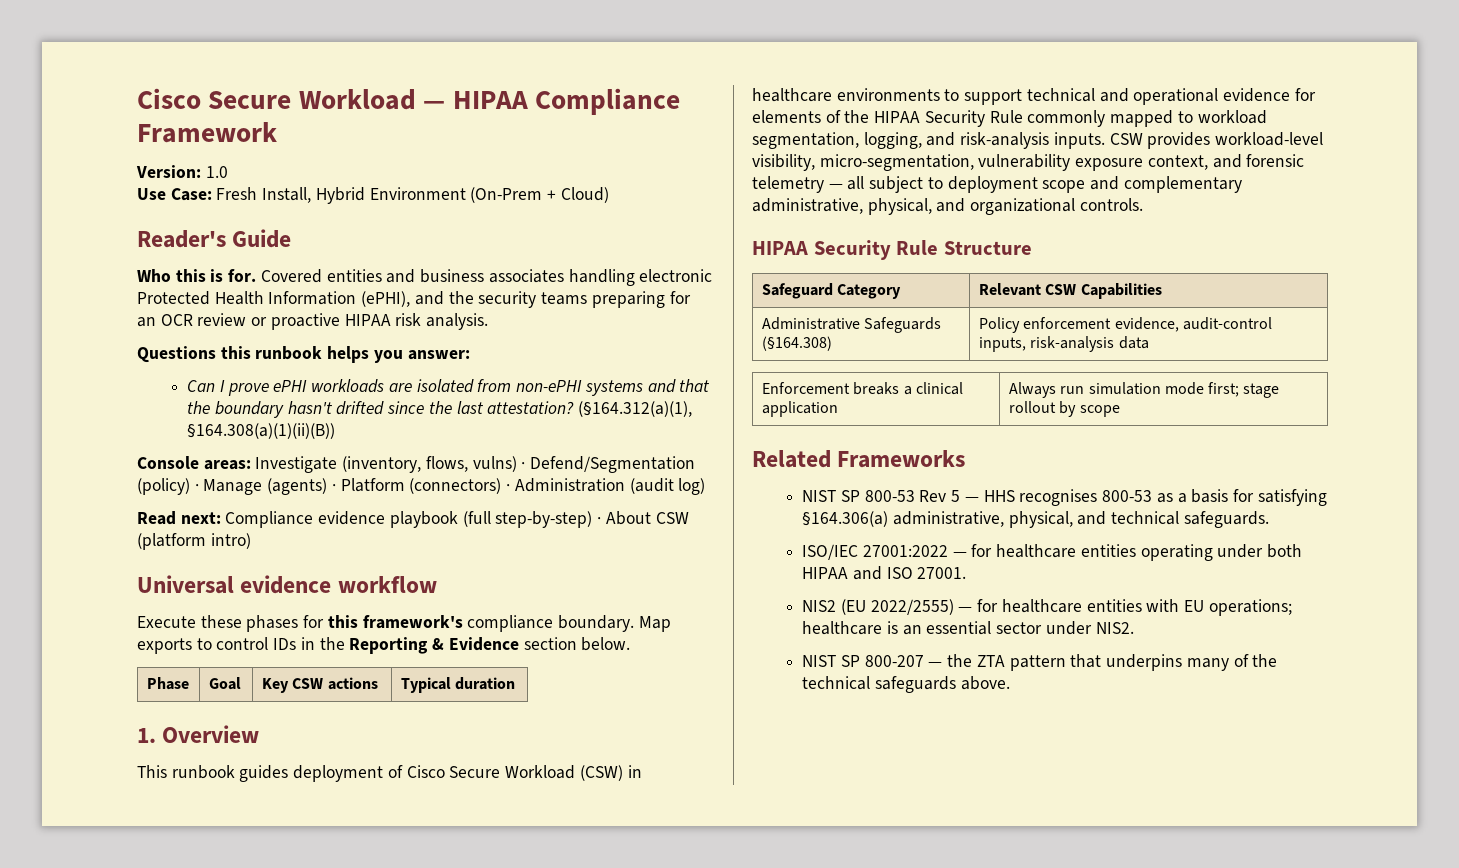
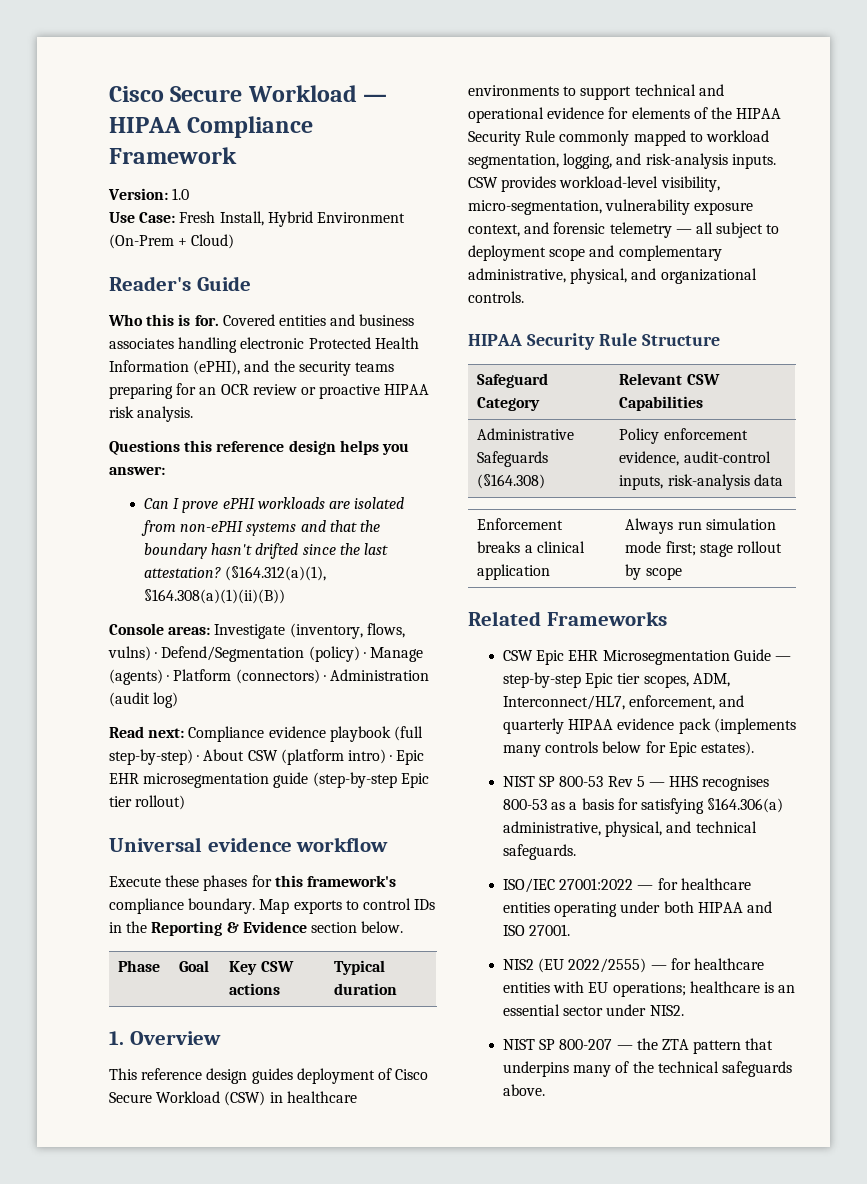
[255,346,323,360] runbook -> [216,440,336,455] reference design
(251, 541) none -> [390,750,425,765] [109,772,429,788] [109,795,186,810] · Epic EHR microsegmentation guide (step-by-step Epic tier rollout)
[171,765,235,779] runbook -> [141,1068,248,1084] reference design
(966, 459) none -> [502,649,791,665] [502,672,730,688] [502,695,745,710] [502,718,796,734] [502,741,754,757] // CSW Epic EHR Microsegmentation Guide — step-by-step Epic tier scopes, ADM, Interconnect/HL7, enforcement, and quarterly HIPAA evidence pack (implements many controls below for Epic estates).

